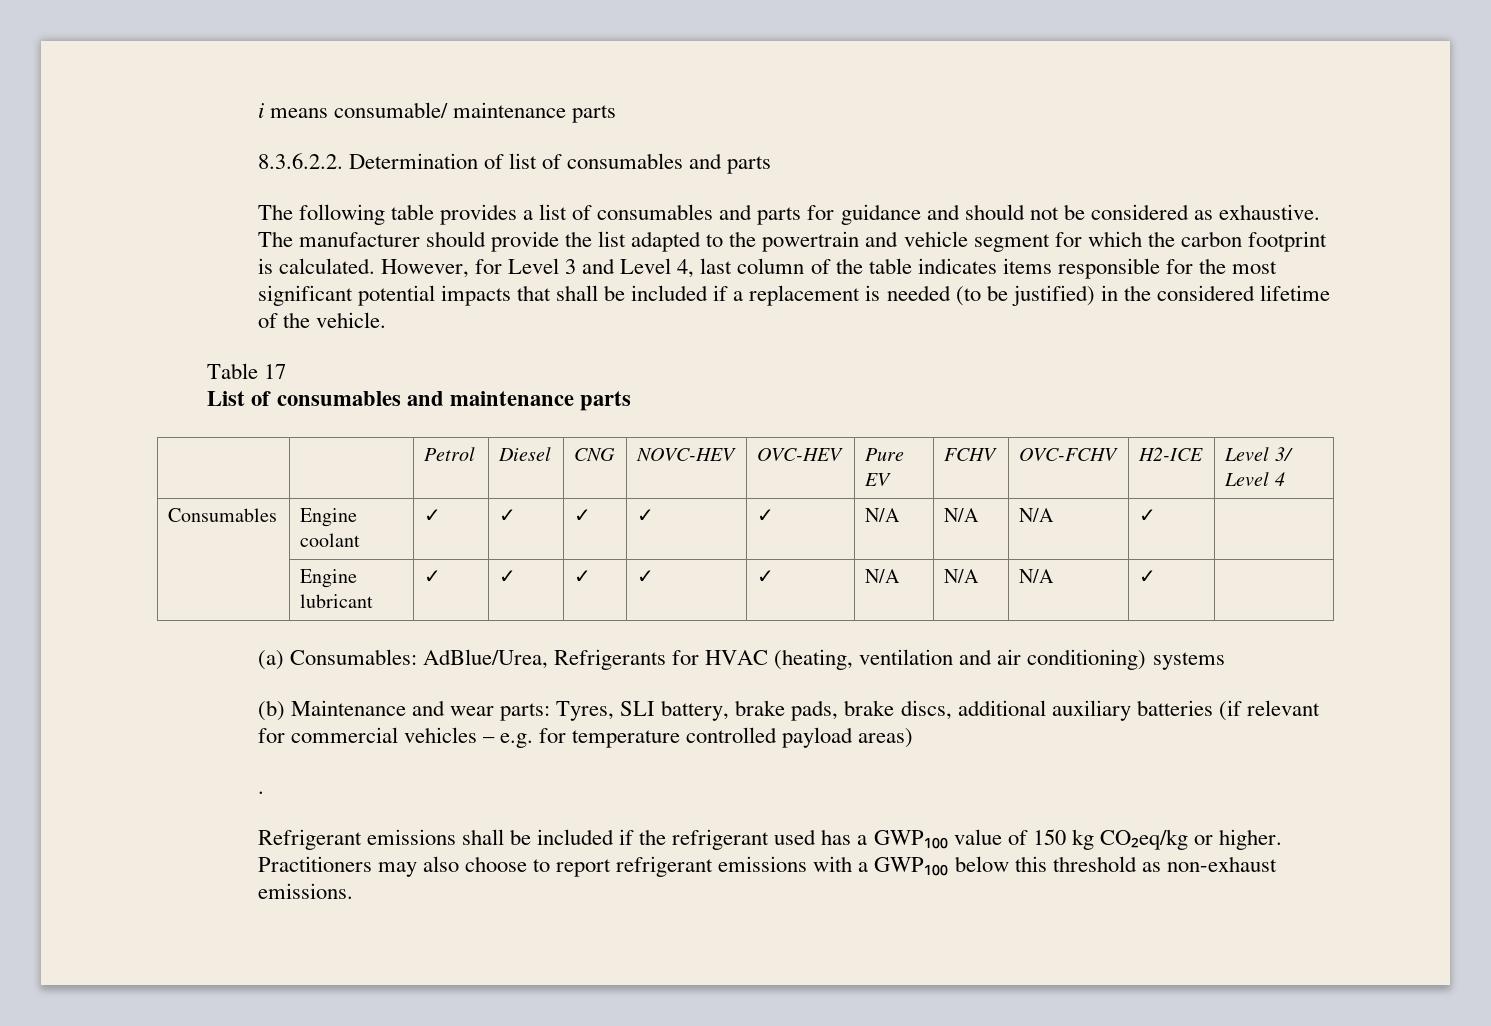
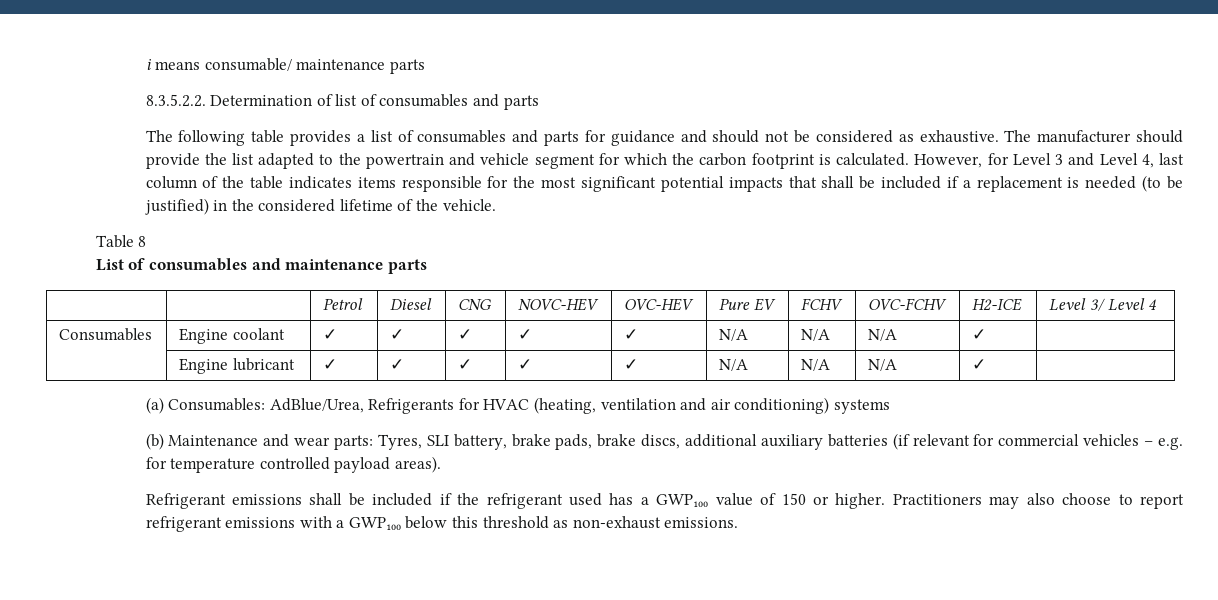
[257,153,343,169] 8.3.6.2.2. -> [145,94,206,107] 8.3.5.2.2.
[264,364,287,379] 17 -> [138,236,147,247] 8
[858,728,914,748] [257,791,264,794] areas) // . -> [394,456,441,473] areas).
[1071,829,1188,850] kg CO₂eq/kg -> (806, 499) none

